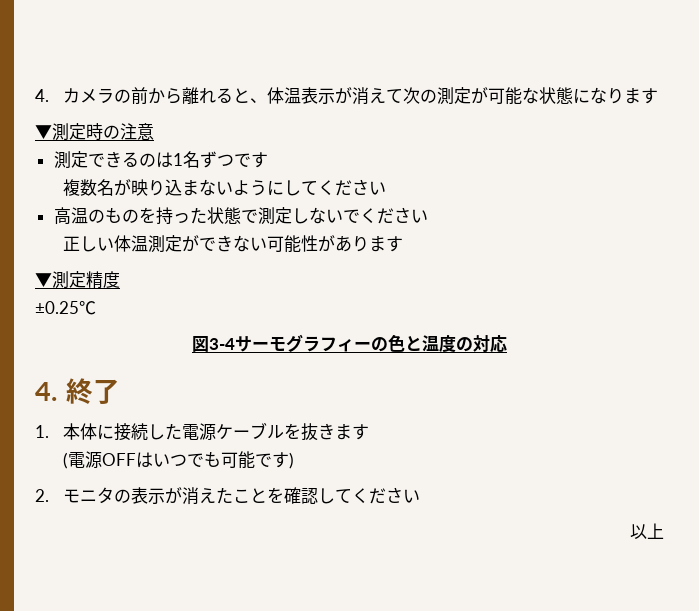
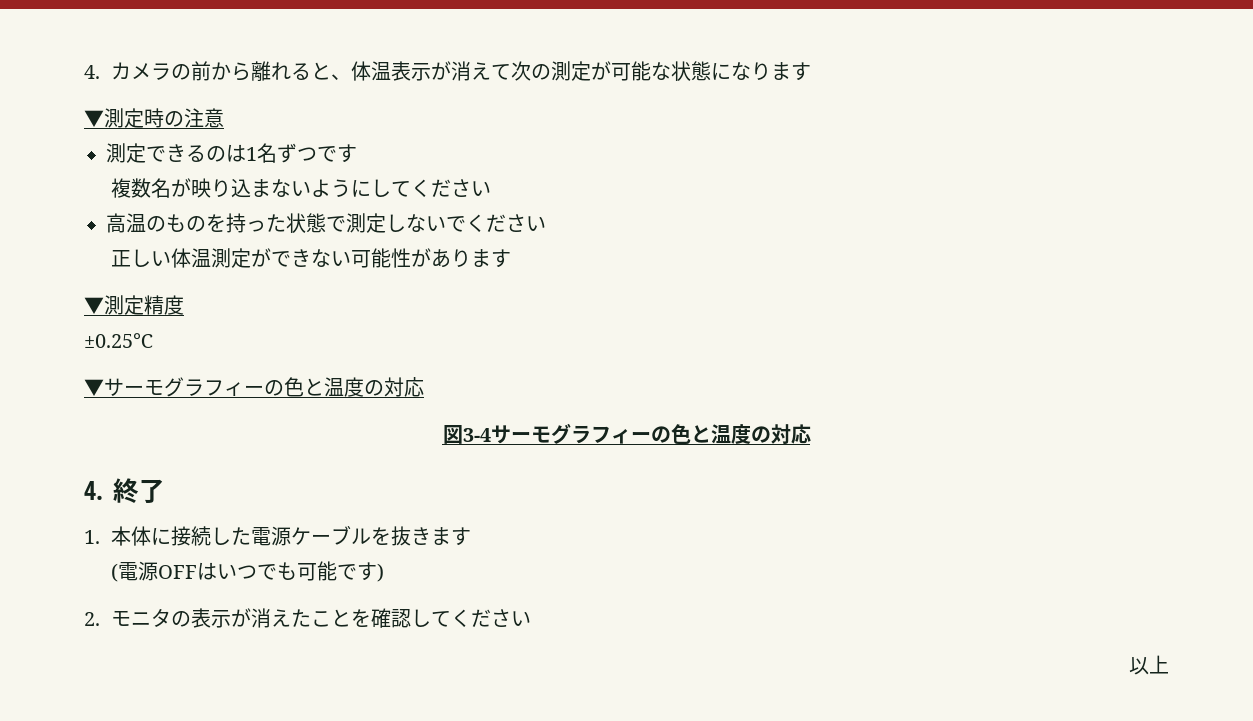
(96, 308) none -> [84,377,424,397] // ▼サーモグラフィーの色と温度の対応

